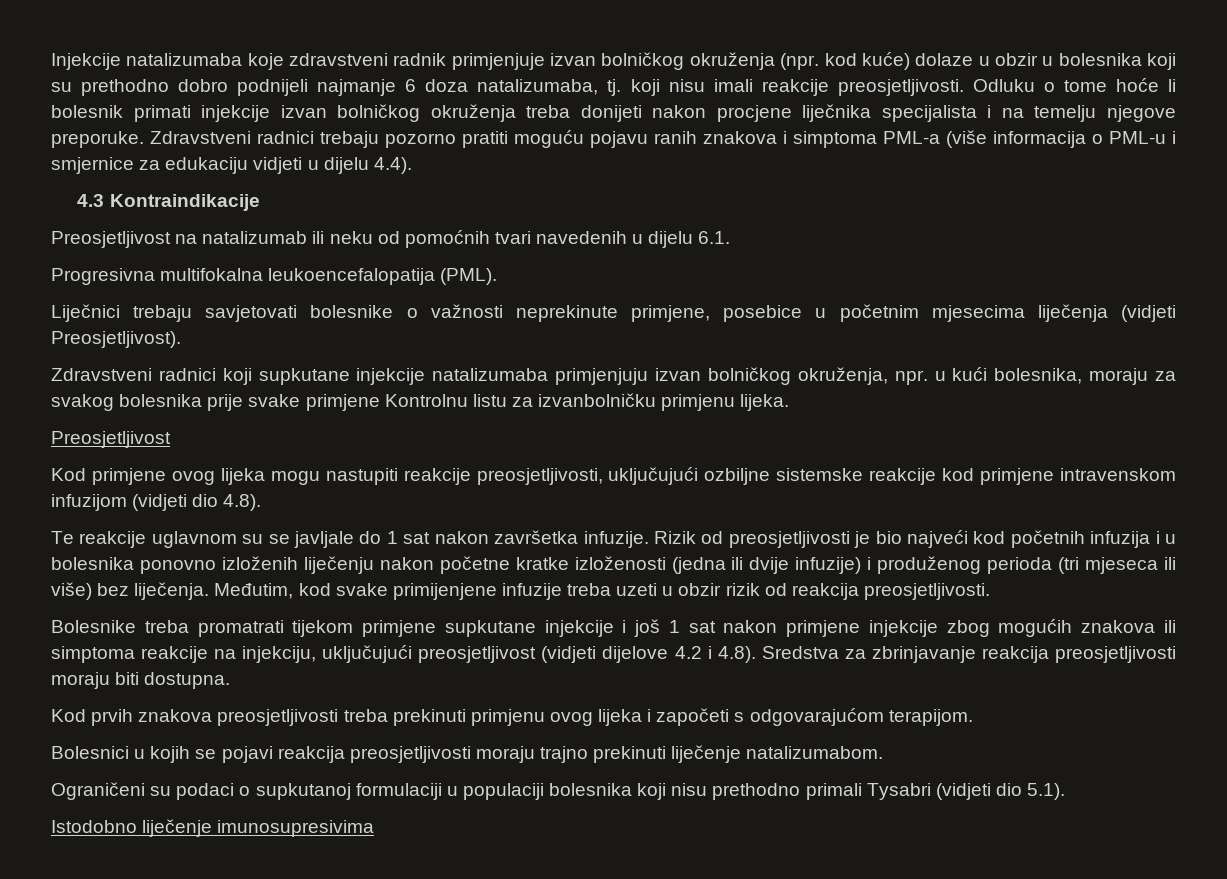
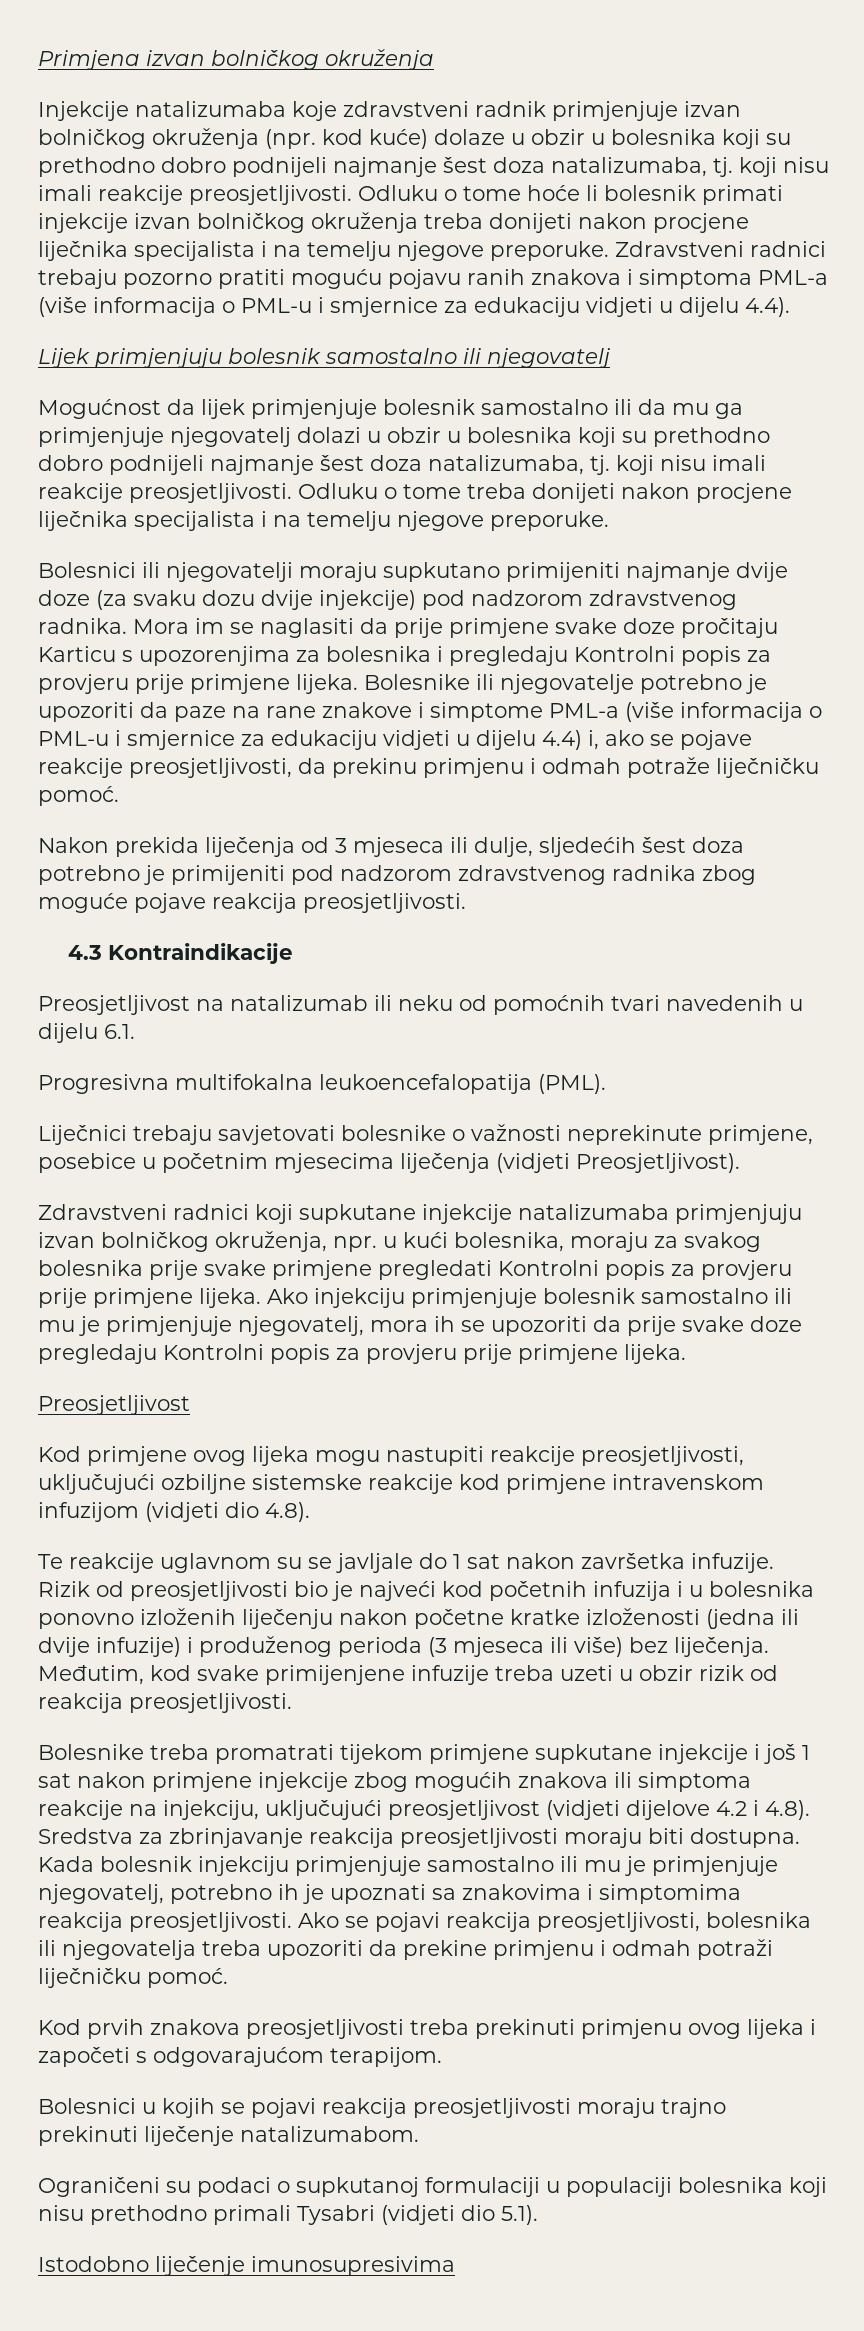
(51, 61) none -> [38,49,434,70] Primjena izvan bolničkog okruženja //
[405,79,417,92] 6 -> [443,157,487,173] šest
(412, 165) none -> [38,348,610,368] [38,399,743,419] [38,427,770,447] [38,455,766,475] [38,483,792,503] [38,511,609,531] [38,562,788,582] [38,590,737,610] [38,618,778,638] [38,646,771,666] [38,674,767,694] [38,702,822,722] [38,730,752,750] [38,757,819,778] [38,786,119,806] [38,837,744,857] [38,865,756,885] [38,893,466,913] // Lijek primjenjuju bolesnik samostalno ili njegovatelj // Mogućnost da lijek primjenjuje bolesnik samostalno ili da mu ga primjenjuje njegovatelj dolazi u obzir u bolesnika koji su prethodno dobro podnijeli najmanje šest doza natalizumaba, tj. koji nisu imali reakcije preosjetljivosti. Odluku o tome treba donijeti nakon procjene liječnika specijalista i na temelju njegove preporuke. // Bolesnici ili njegovatelji moraju supkutano primijeniti najmanje dvije doze (za svaku dozu dvije injekcije) pod nadzorom zdravstvenog radnika. Mora im se naglasiti da prije primjene svake doze pročitaju Karticu s upozorenjima za bolesnika i pregledaju Kontrolni popis za provjeru prije primjene lijeka. Bolesnike ili njegovatelje potrebno je upozoriti da paze na rane znakove i simptome PML-a (više informacija o PML-u i smjernice za edukaciju vidjeti u dijelu 4.4) i, ako se pojave reakcije preosjetljivosti, da prekinu primjenu i odmah potraže liječničku pomoć. // Nakon prekida liječenja od 3 mjeseca ili dulje, sljedećih šest doza potrebno je primijeniti pod nadzorom zdravstvenog radnika zbog moguće pojave reakcija preosjetljivosti.
[384,393,736,411] Kontrolnu listu za izvanbolničku primjenu -> [378,1260,792,1280] [38,1288,792,1308] [38,1316,802,1336] [38,1344,618,1364] pregledati Kontrolni popis za provjeru prije primjene lijeka. Ako injekciju primjenjuje bolesnik samostalno ili mu je primjenjuje njegovatelj, mora ih se upozoriti da prije svake doze pregledaju Kontrolni popis za provjeru prije primjene
[854,531,902,548] je bio -> [294,1581,353,1601] bio je
[1058,557,1080,574] (tri -> [428,1637,447,1657] (3
(231, 680) none -> [38,1856,778,1876] [38,1884,741,1904] [38,1912,811,1932] [38,1939,773,1960] [38,1968,228,1988] Kada bolesnik injekciju primjenjuje samostalno ili mu je primjenjuje njegovatelj, potrebno ih je upoznati sa znakovima i simptomima reakcija preosjetljivosti. Ako se pojavi reakcija preosjetljivosti, bolesnika ili njegovatelja treba upozoriti da prekine primjenu i odmah potraži liječničku pomoć.

